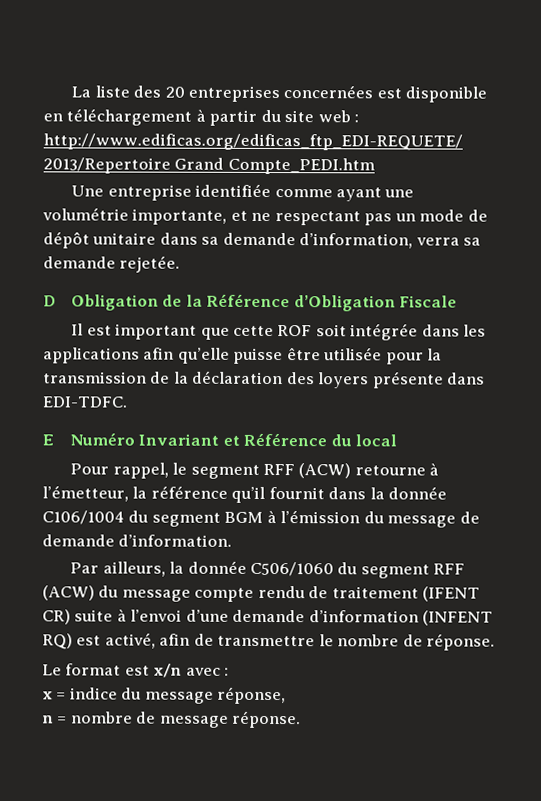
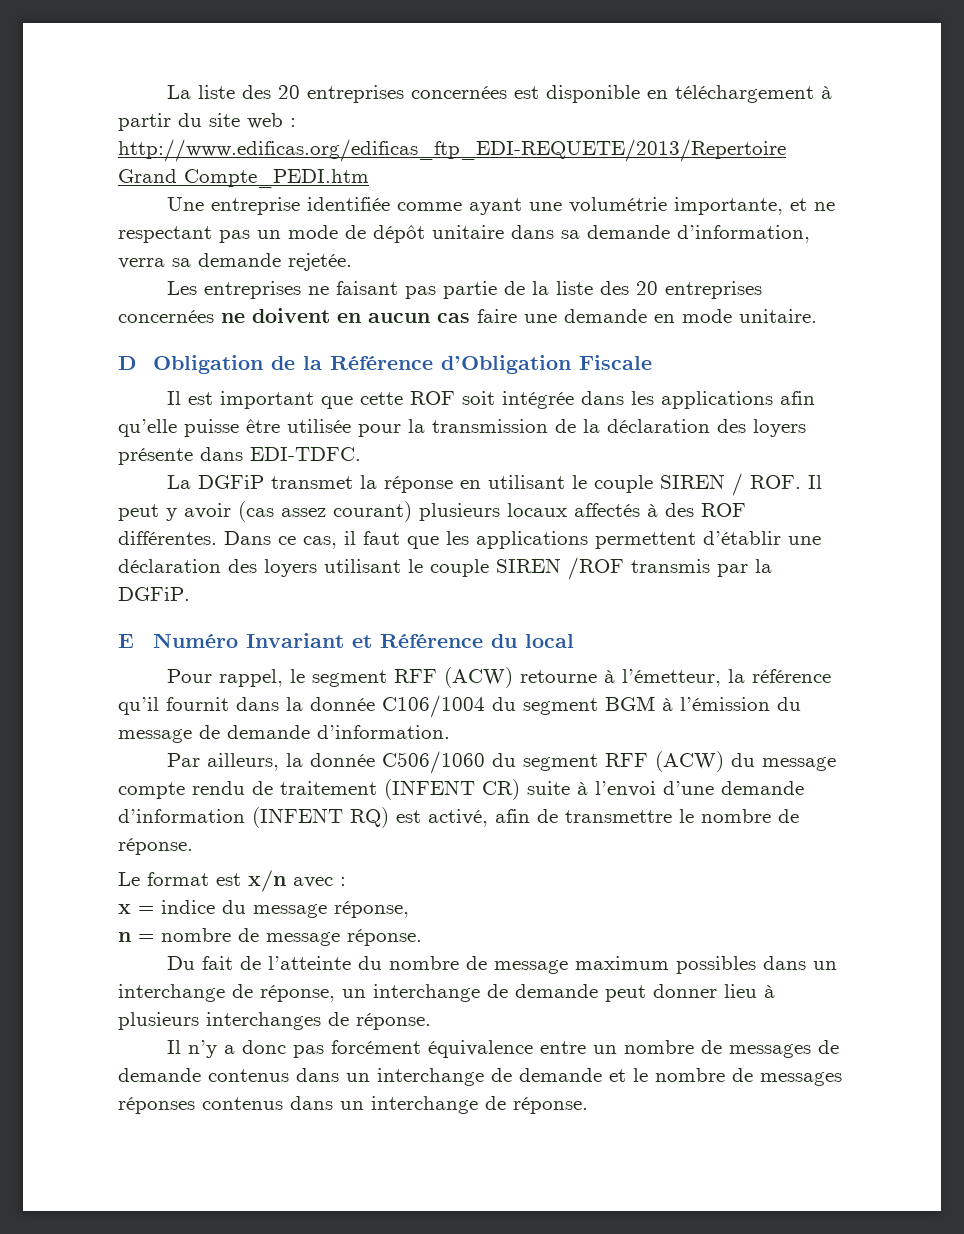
(181, 264) none -> [167,281,763,299] [118,308,817,323] // Les entreprises ne faisant pas partie de la liste des 20 entreprises concernées ne doivent en aucun cas faire une demande en mode unitaire.
(128, 402) none -> [167,473,823,496] [118,501,746,522] [118,531,821,549] [118,557,772,580] [118,587,190,601] // La DGFiP transmet la réponse en utilisant le couple SIREN / ROF. Il peut y avoir (cas assez courant) plusieurs locaux affectés à des ROF différentes. Dans ce cas, il faut que les applications permettent d’établir une déclaration des loyers utilisant le couple SIREN /ROF transmis par la DGFiP.
[422,586,481,602] (IFENT -> [384,779,475,800] (INFENT
(302, 719) none -> [167,956,838,974] [118,984,775,1002] [118,1012,431,1030] [167,1040,840,1058] [118,1068,842,1086] [118,1096,588,1114] // Du fait de l’atteinte du nombre de message maximum possibles dans un interchange de réponse, un interchange de demande peut donner lieu à plusieurs interchanges de réponse. // Il n’y a donc pas forcément équivalence entre un nombre de messages de demande contenus dans un interchange de demande et le nombre de messages réponses contenus dans un interchange de réponse.

